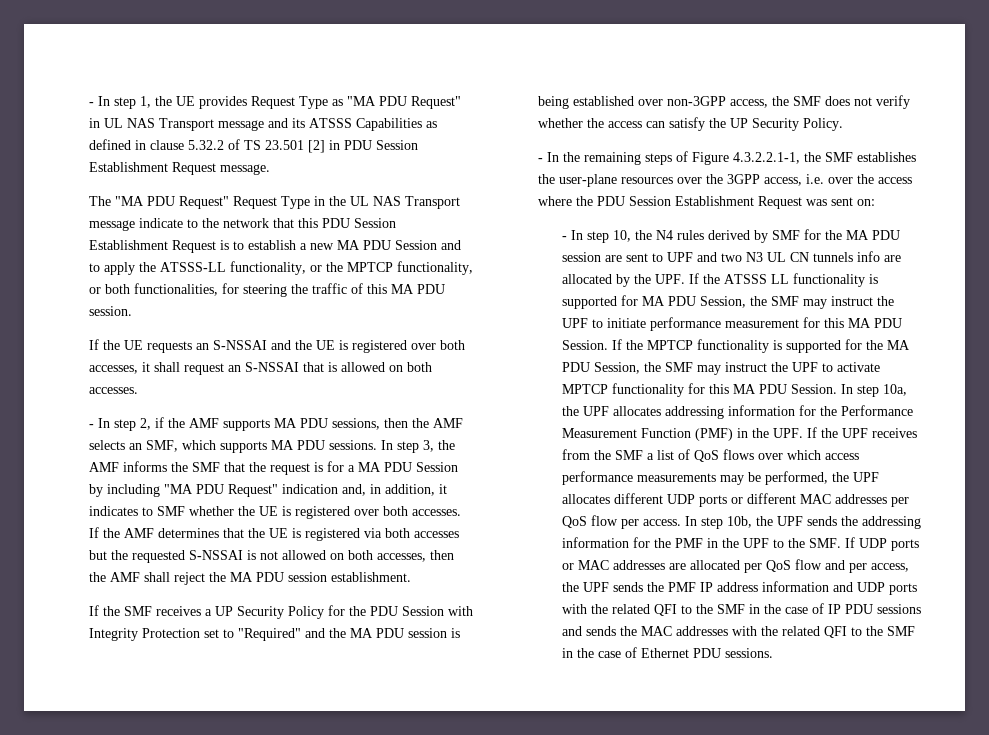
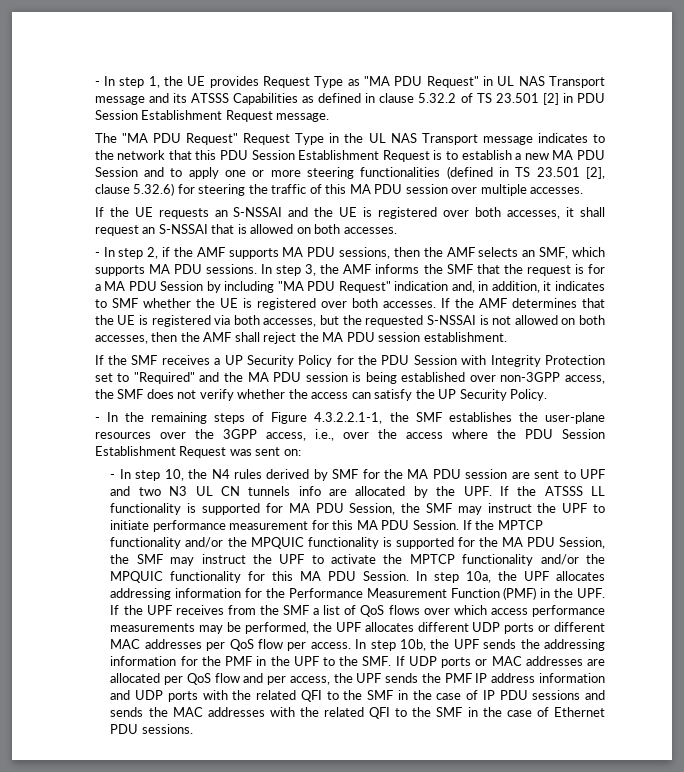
[139,218,184,228] indicate -> [537,133,588,143] indicates
[139,261,474,275] [89,283,219,296] the ATSSS-LL functionality, or the MPTCP functionality, or both functionalities, -> [225,166,606,179] [94,183,175,196] one or more steering functionalities (defined in TS 23.501 [2], clause 5.32.6)
[89,306,133,316] session. -> [405,184,584,196] session over multiple accesses.
[414,531,460,538] accesses -> [263,318,317,327] accesses,
[806,174,825,184] i.e. -> [314,429,334,441] i.e.,
(770, 346) none -> [185,537,379,549] and/or the MPQUIC functionality
[562,383,685,397] MPTCP functionality -> [383,554,605,566] [110,571,242,583] the MPTCP functionality and/or the MPQUIC functionality

